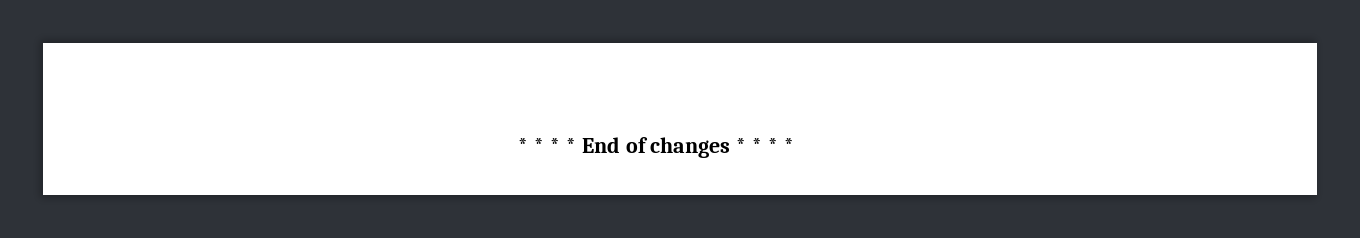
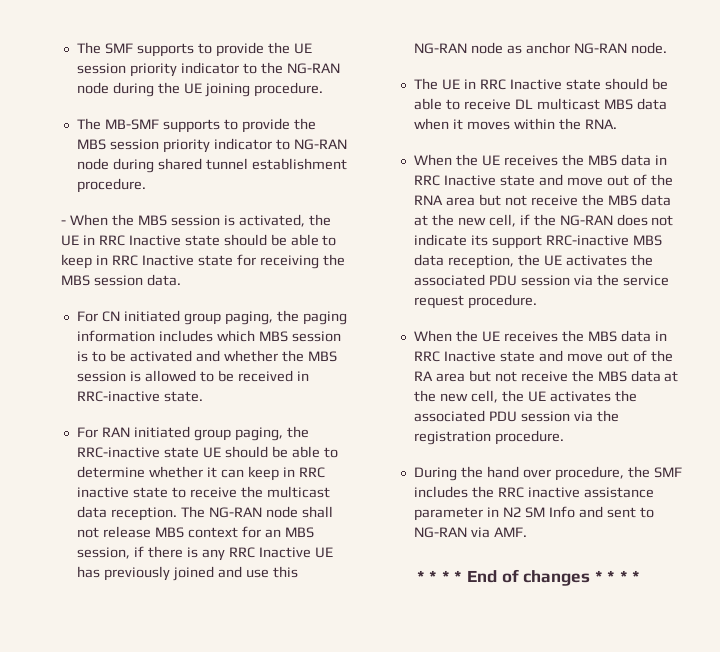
(517, 145) none -> [77,42,312,57] [77,62,340,77] [77,82,323,97] [77,118,316,133] [77,138,347,153] [77,158,347,173] [77,178,147,193] [61,214,331,227] [61,234,337,246] [61,254,345,269] [61,274,181,286] [77,310,347,325] [77,330,341,342] [77,350,337,362] [77,370,309,382] [77,391,204,402] [77,426,309,441] [77,446,338,458] [77,466,325,481] [77,486,330,498] [77,506,333,521] [77,526,314,538] [77,546,333,561] [77,566,298,581] [414,42,667,54] [414,78,668,90] [414,98,667,110] [414,118,617,130] [414,154,667,166] [414,174,673,186] [414,194,671,206] [414,214,674,227] [414,234,662,249] [414,254,653,269] [414,274,669,286] [414,294,538,309] [414,330,667,342] [414,350,673,362] [414,370,679,382] [414,390,637,403] [414,410,619,422] [414,430,565,445] [414,466,682,481] [414,486,654,498] [414,506,654,521] [414,527,527,538] The SMF supports to provide the UE session priority indicator to the NG-RAN node during the UE joining procedure. // The MB-SMF supports to provide the MBS session priority indicator to NG-RAN node during shared tunnel establishment procedure. // - When the MBS session is activated, the UE in RRC Inactive state should be able to keep in RRC Inactive state for receiving the MBS session data. // For CN initiated group paging, the paging information includes which MBS session is to be activated and whether the MBS session is allowed to be received in RRC-inactive state. // For RAN initiated group paging, the RRC-inactive state UE should be able to determine whether it can keep in RRC inactive state to receive the multicast data reception. The NG-RAN node shall not release MBS context for an MBS session, if there is any RRC Inactive UE has previously joined and use this NG-RAN node as anchor NG-RAN node. // The UE in RRC Inactive state should be able to receive DL multicast MBS data when it moves within the RNA. // When the UE receives the MBS data in RRC Inactive state and move out of the RNA area but not receive the MBS data at the new cell, if the NG-RAN does not indicate its support RRC-inactive MBS data reception, the UE activates the associated PDU session via the service request procedure. // When the UE receives the MBS data in RRC Inactive state and move out of the RA area but not receive the MBS data at the new cell, the UE activates the associated PDU session via the registration procedure. // During the hand over procedure, the SMF includes the RRC inactive assistance parameter in N2 SM Info and sent to NG-RAN via AMF. //

